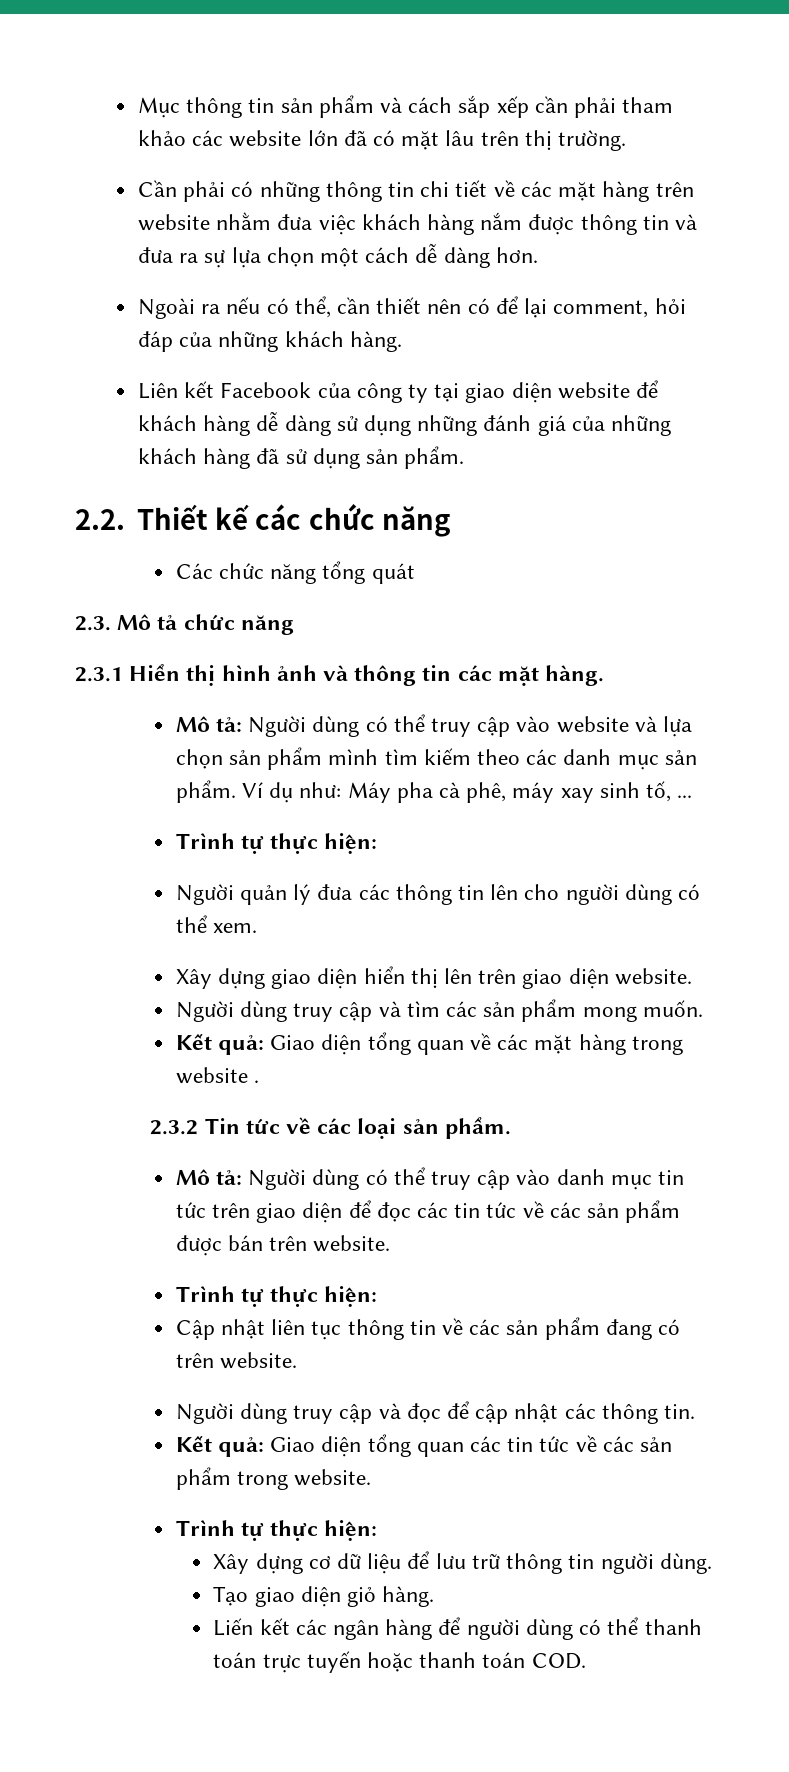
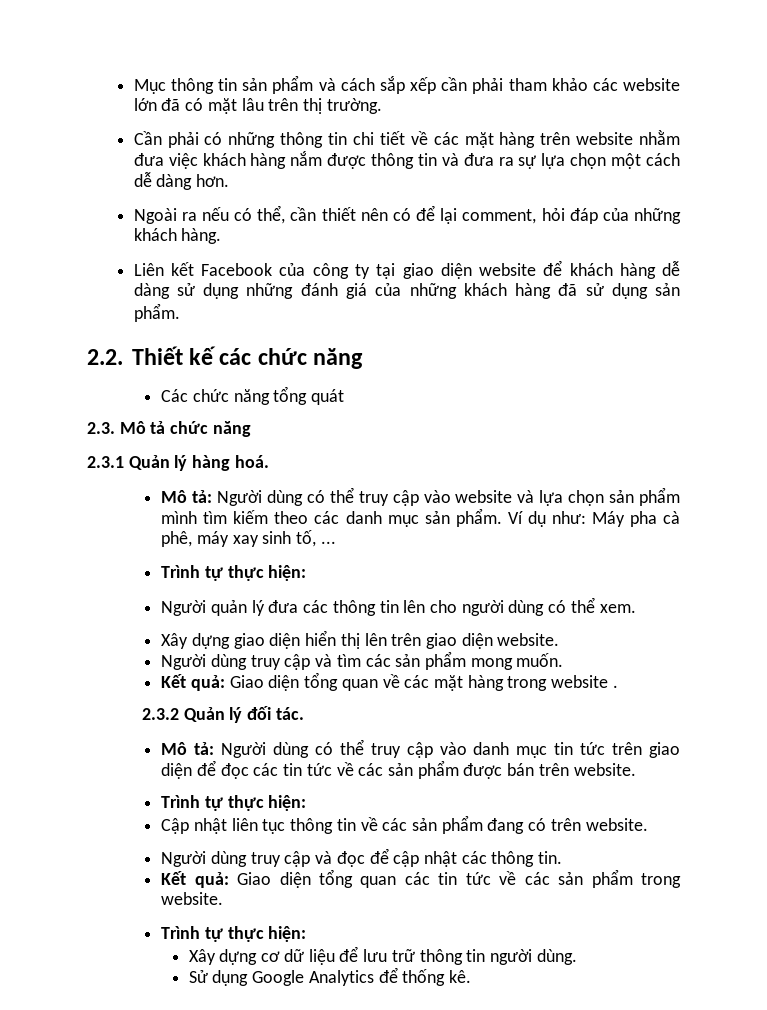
[129,664,605,686] Hiển thị hình ảnh và thông tin các mặt hàng. -> [128,455,269,471] Quản lý hàng hoá.
[204,1117,511,1139] Tin tức về các loại sản phẩm. -> [183,706,304,723] Quản lý đối tác.
[213,1586,435,1607] [213,1617,702,1640] [213,1651,586,1673] Tạo giao diện giỏ hàng. // Liến kết các ngân hàng để người dùng có thể thanh toán trực tuyến hoặc thanh toán COD. -> [188,967,472,986] Sử dụng Google Analytics để thống kê.

